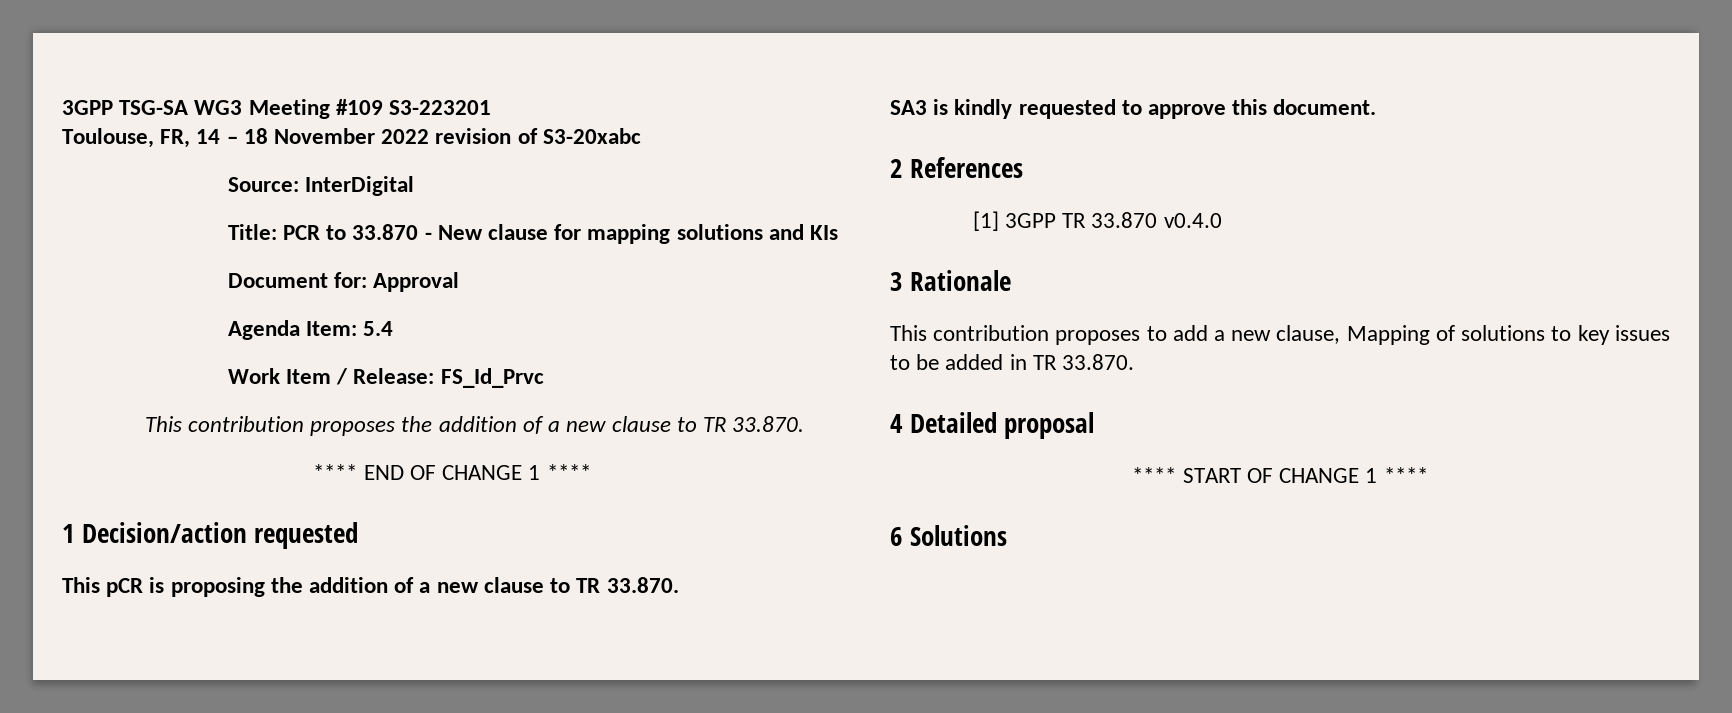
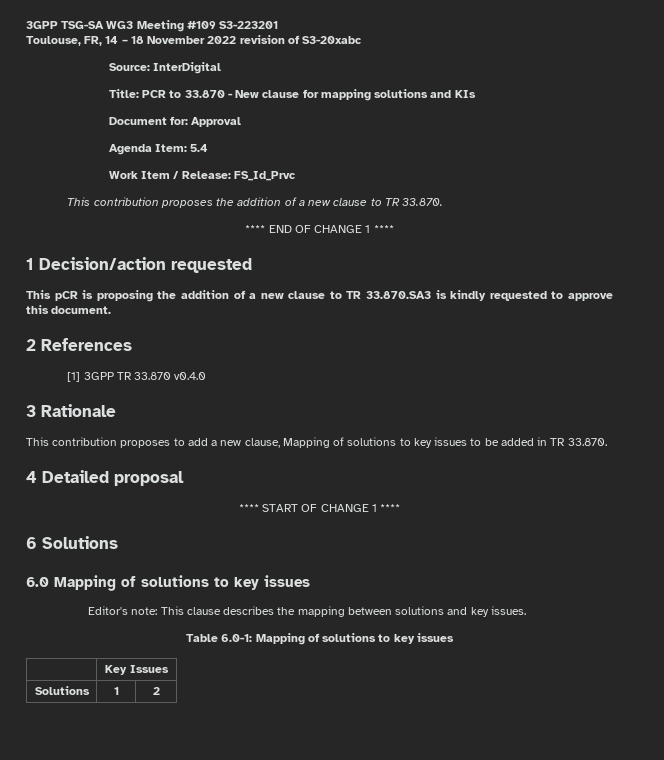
[606,577,679,593] [890,100,927,115] 33.870. // SA3 -> [366,291,432,299] 33.870.SA3
(1008, 535) none -> [26,575,310,591] [88,606,526,617] [186,633,454,645] [105,665,169,675] [34,686,90,695] [113,687,119,695] [152,687,160,695] // 6.0 Mapping of solutions to key issues // Editor's note: This clause describes the mapping between solutions and key issues. // Table 6.0-1: Mapping of solutions to key issues // | Key Issues // Solutions | 1 | 2

